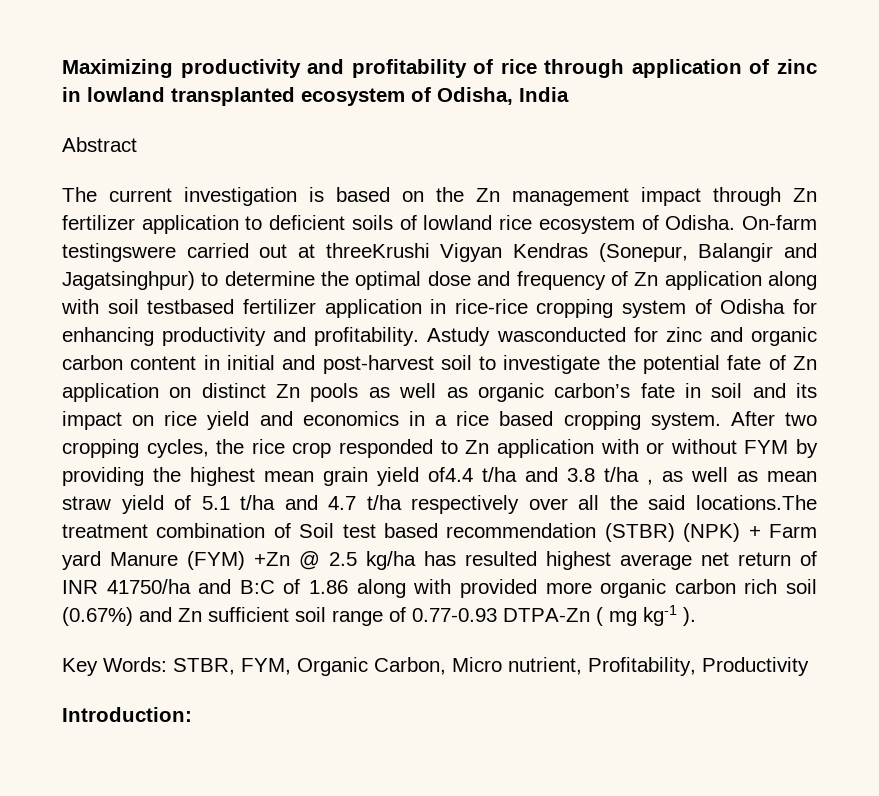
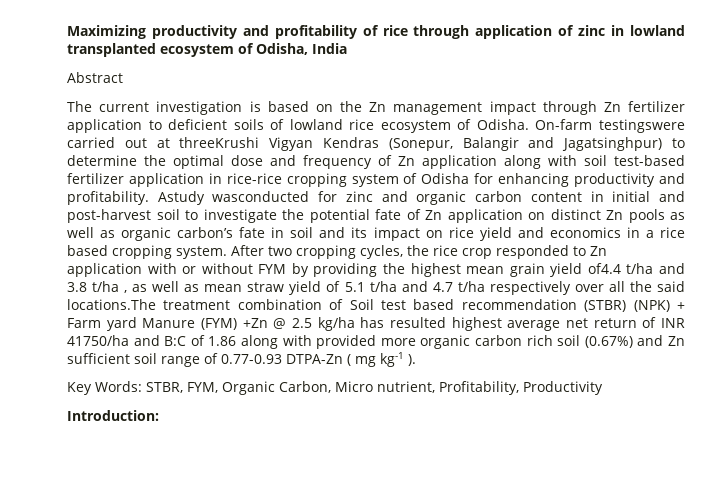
[147,299,235,314] testbased -> [614,155,685,166] test-based

